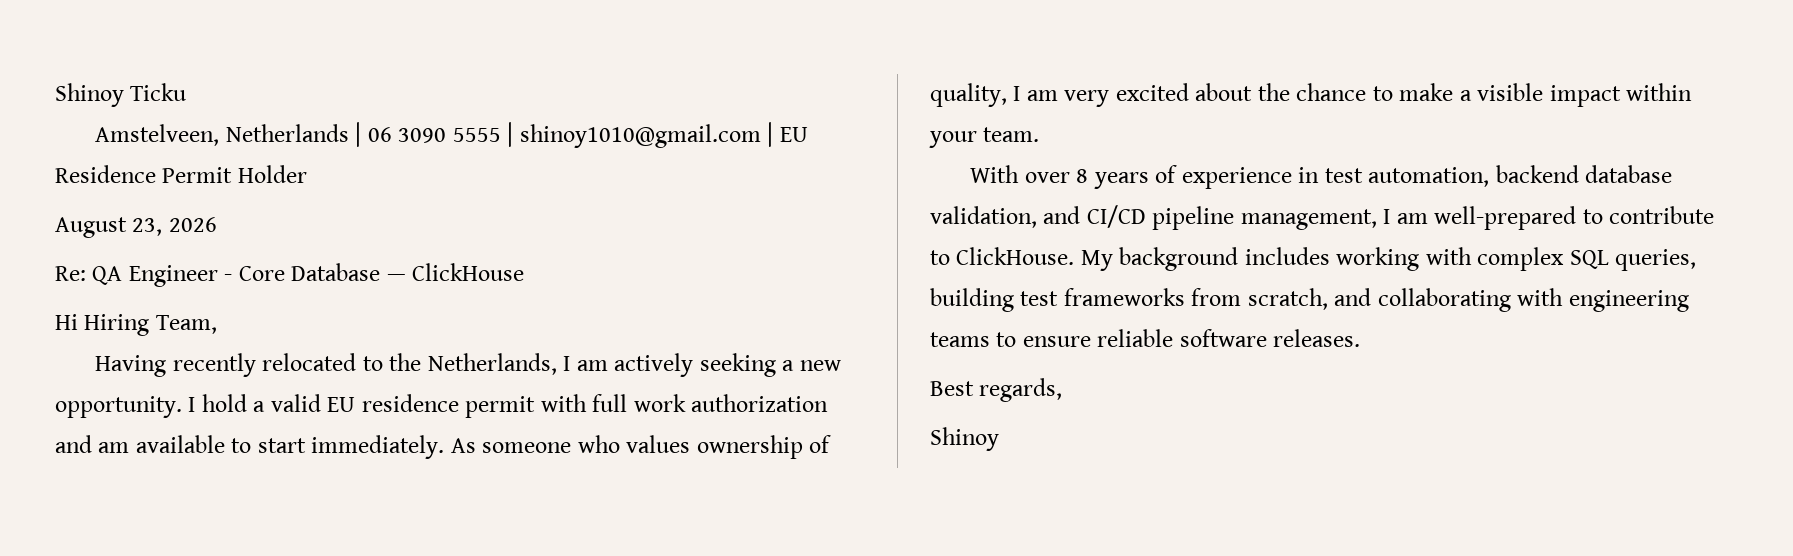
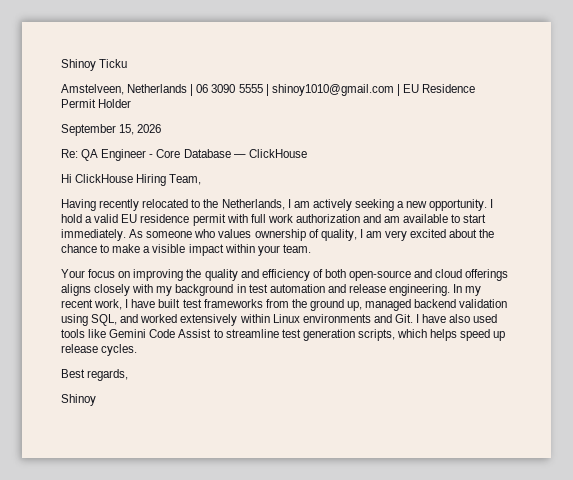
[55,217,163,238] August 23, -> [61,124,135,136] September 15,
(78, 322) none -> [75,174,134,183] ClickHouse
[970,165,1673,189] [930,205,1715,230] [930,247,1697,271] [930,288,1689,312] [930,329,1361,347] With over 8 years of experience in test automation, backend database validation, and CI/CD pipeline management, I am well-prepared to contribute to ClickHouse. My background includes working with complex SQL queries, building test frameworks from scratch, and collaborating with engineering teams to ensure reliable software releases. -> [61,269,509,281] [61,284,482,296] [61,299,508,311] [61,314,498,326] [61,329,506,341] [61,344,138,356] Your focus on improving the quality and efficiency of both open-source and cloud offerings aligns closely with my background in test automation and release engineering. In my recent work, I have built test frameworks from the ground up, managed backend validation using SQL, and worked extensively within Linux environments and Git. I have also used tools like Gemini Code Assist to streamline test generation scripts, which helps speed up release cycles.

